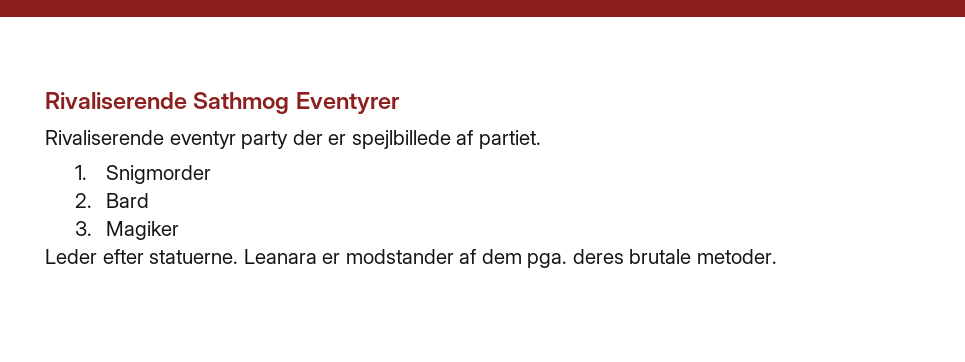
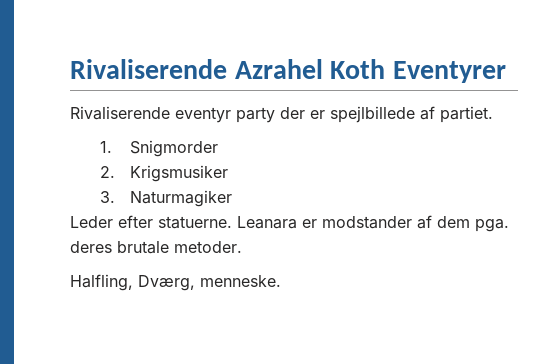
[45,92,290,114] Rivaliserende Sathmog -> [70,59,386,79] Rivaliserende Azrahel Koth
[105,193,149,208] Bard -> [130,165,229,182] Krigsmusiker
[105,221,179,240] Magiker -> [130,190,233,207] Naturmagiker
(777, 256) none -> [70,274,281,291] // Halfling, Dværg, menneske.

